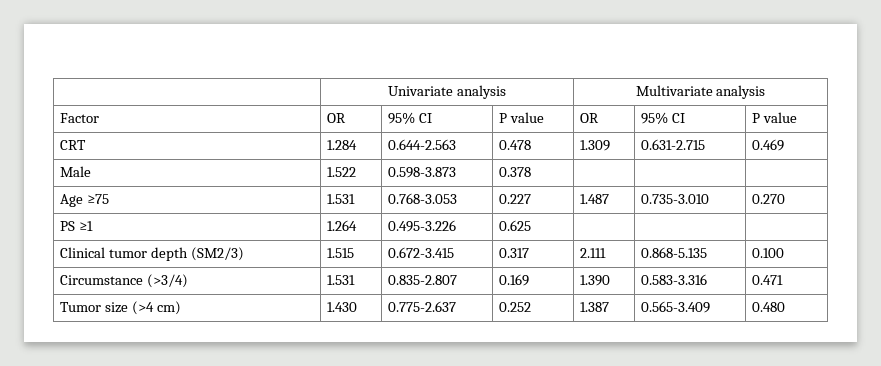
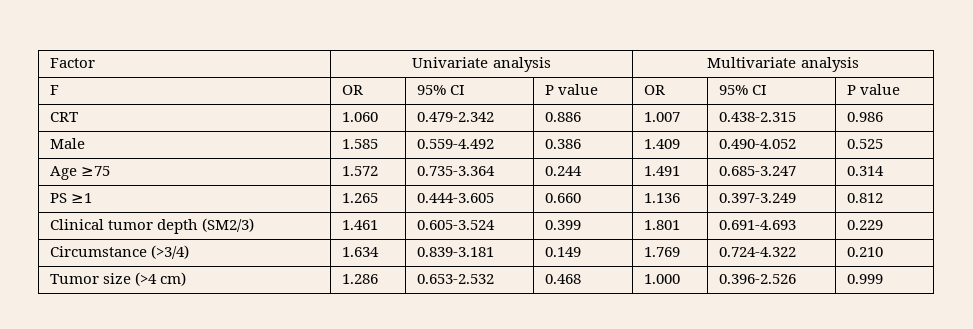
(388, 91) none -> [49,58,95,68] Factor
[60,113,100,123] Factor -> [49,85,59,95] F
[327,140,358,150] [388,139,457,150] [499,140,532,150] [580,140,611,151] [641,139,706,150] [752,139,785,151] [60,166,92,177] [327,167,357,177] [388,167,457,178] [499,167,532,177] [60,194,110,207] [327,194,356,204] [388,193,458,204] [499,194,532,204] [580,194,610,204] [641,194,710,204] [752,194,786,204] [60,221,94,231] [327,220,358,231] [388,220,457,232] [499,220,532,231] [60,247,244,261] [327,248,355,258] [388,247,455,258] [499,248,530,258] [580,248,607,258] [641,247,708,258] [752,248,785,258] [60,274,189,288] [327,275,356,285] [388,275,458,285] [499,274,530,286] [580,275,611,286] [641,274,708,285] [752,275,784,285] [60,301,181,315] [327,302,358,312] [388,301,457,312] [499,302,532,312] [580,302,610,312] [641,301,711,313] [752,302,786,312] 1.284 | 0.644-2.563 | 0.478 | 1.309 | 0.631-2.715 | 0.469 // Male | 1.522 | 0.598-3.873 | 0.378 | | | // Age ≥75 | 1.531 | 0.768-3.053 | 0.227 | 1.487 | 0.735-3.010 | 0.270 // PS ≥1 | 1.264 | 0.495-3.226 | 0.625 | | | // Clinical tumor depth (SM2/3) | 1.515 | 0.672-3.415 | 0.317 | 2.111 | 0.868-5.135 | 0.100 // Circumstance (>3/4) | 1.531 | 0.835-2.807 | 0.169 | 1.390 | 0.583-3.316 | 0.471 // Tumor size (>4 cm) | 1.430 | 0.775-2.637 | 0.252 | 1.387 | 0.565-3.409 | 0.480 -> [341,112,378,122] [416,112,494,122] [544,112,581,122] [643,112,680,122] [718,112,796,122] [846,112,883,122] [49,138,85,149] [341,139,378,149] [416,139,494,149] [544,139,581,149] [643,139,680,149] [718,139,796,149] [846,139,883,149] [49,166,110,180] [341,166,378,176] [416,166,495,176] [544,166,582,176] [643,166,680,176] [718,166,796,176] [846,166,884,176] [49,193,92,203] [341,193,378,203] [416,193,494,203] [544,193,581,203] [643,193,680,203] [718,193,796,203] [846,193,883,203] [49,218,254,234] [341,220,378,230] [416,220,495,230] [544,220,581,230] [643,220,680,230] [718,220,796,230] [846,220,883,230] [49,245,189,259] [341,247,379,257] [416,247,494,257] [544,247,581,257] [643,247,680,257] [718,247,796,257] [846,247,883,257] [49,272,186,286] [341,274,378,284] [416,274,494,284] [544,274,581,284] [643,274,680,284] [718,274,796,284] [846,274,883,284] 1.060 | 0.479-2.342 | 0.886 | 1.007 | 0.438-2.315 | 0.986 // Male | 1.585 | 0.559-4.492 | 0.386 | 1.409 | 0.490-4.052 | 0.525 // Age ≥75 | 1.572 | 0.735-3.364 | 0.244 | 1.491 | 0.685-3.247 | 0.314 // PS ≥1 | 1.265 | 0.444-3.605 | 0.660 | 1.136 | 0.397-3.249 | 0.812 // Clinical tumor depth (SM2/3) | 1.461 | 0.605-3.524 | 0.399 | 1.801 | 0.691-4.693 | 0.229 // Circumstance (>3/4) | 1.634 | 0.839-3.181 | 0.149 | 1.769 | 0.724-4.322 | 0.210 // Tumor size (>4 cm) | 1.286 | 0.653-2.532 | 0.468 | 1.000 | 0.396-2.526 | 0.999

